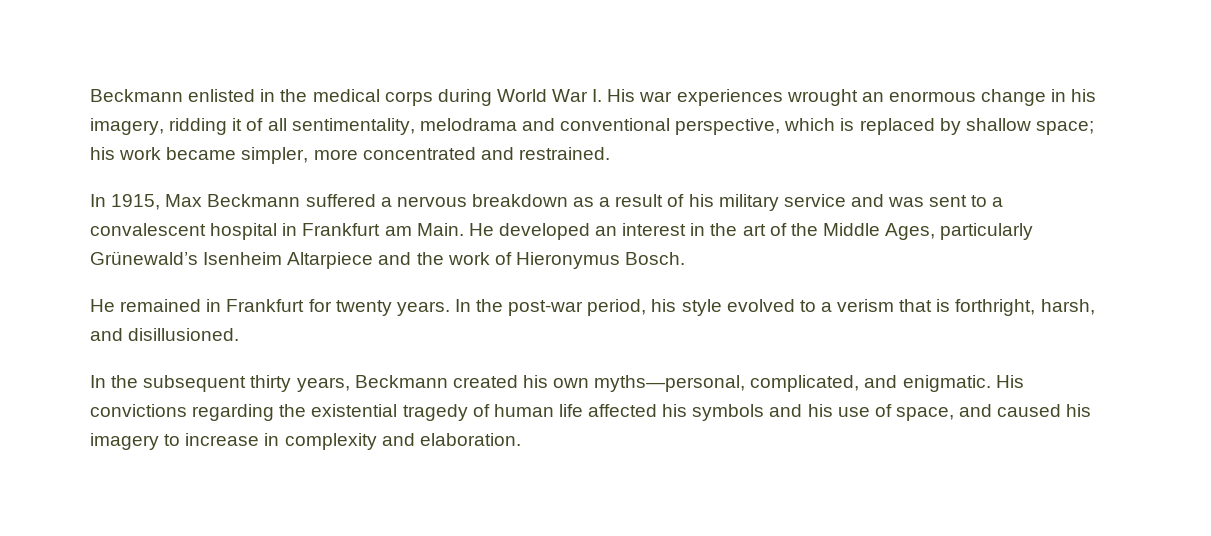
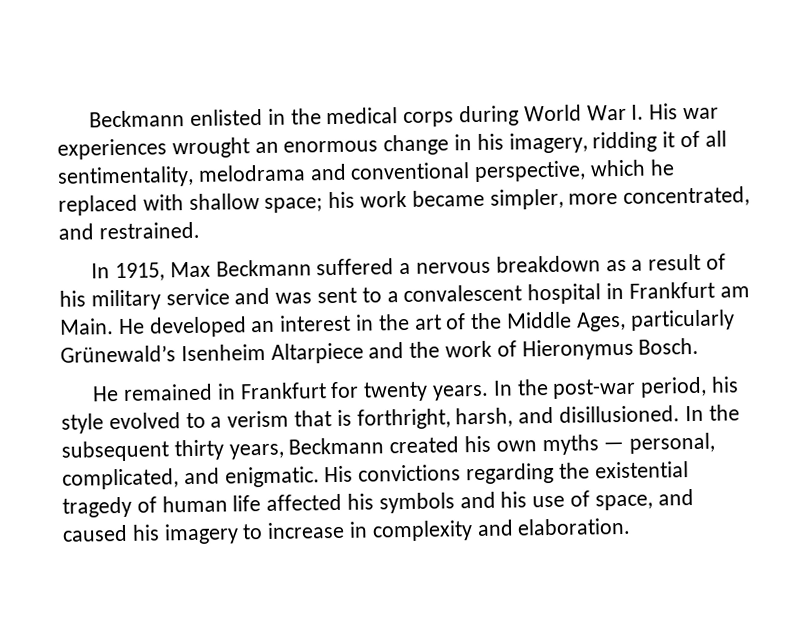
[840,118,961,135] is replaced by -> [649,159,675,176] [58,194,184,216] he replaced with
[362,147,476,160] concentrated -> [623,186,751,207] concentrated,
(240, 334) // -> (681, 414) none
[594,375,746,392] myths—personal, -> [541,432,716,456] myths — personal,

